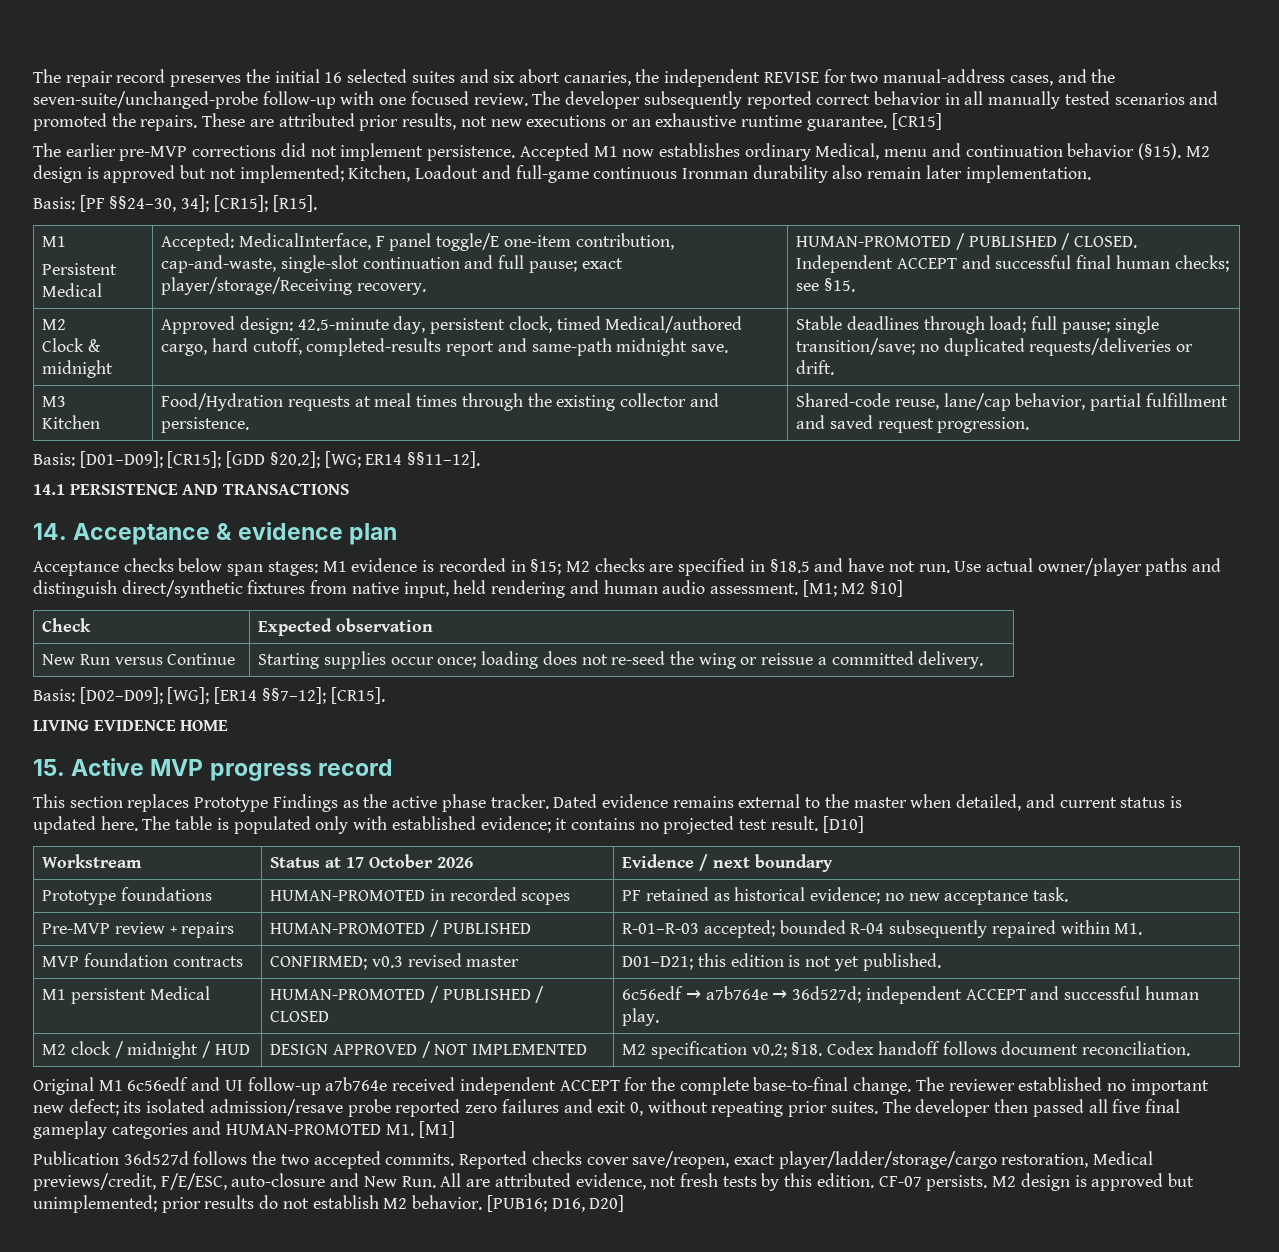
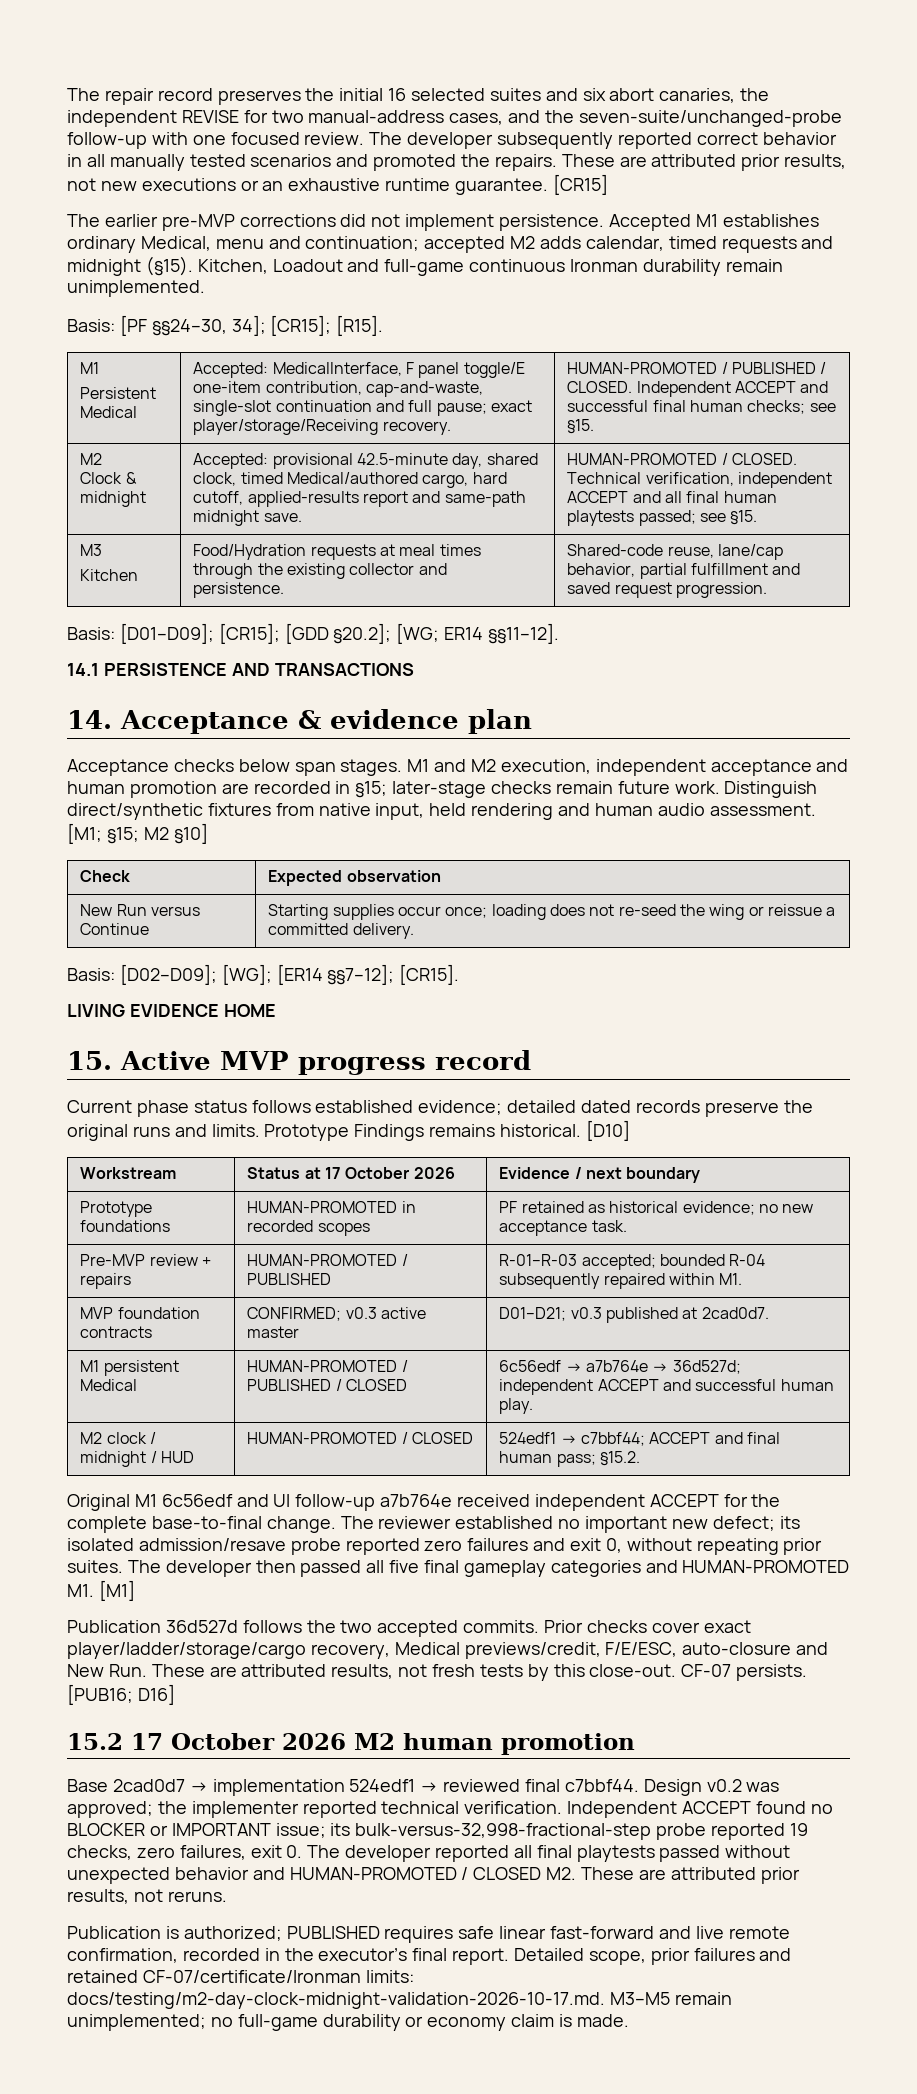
[622,149,655,157] now -> (718, 220) none
[965,143,1210,160] [33,165,344,183] continuation behavior (§15). M2 design is approved but not implemented; -> [305,236,834,253] [67,256,193,276] continuation; accepted M2 adds calendar, timed requests and midnight (§15).
[832,165,1091,183] also remain later implementation. -> [725,259,783,272] [67,280,205,297] remain unimplemented.
[161,316,293,334] Approved design: -> [193,453,353,469] Accepted: provisional
[430,318,506,334] persistent -> [486,453,538,465] shared
[306,338,442,356] completed-results -> [247,491,359,507] applied-results
[796,316,1159,334] [796,338,1194,356] [796,360,835,375] Stable deadlines through load; full pause; single transition/save; no duplicated requests/deliveries or drift. -> [567,453,798,465] [567,472,833,488] [567,491,777,503] [567,510,758,526] HUMAN-PROMOTED / CLOSED. Technical verification, independent ACCEPT and all final human playtests passed; see §15.
[267,558,1222,576] [33,580,117,598] stages: M1 evidence is recorded in §15; M2 checks are specified in §18.5 and have not run. Use actual owner/player paths and distinguish -> [340,759,849,776] [67,781,818,798] stages. M1 and M2 execution, independent acceptance and human promotion are recorded in §15; later-stage checks remain future work. Distinguish
(837, 588) none -> [106,827,139,844] §15;
[33,794,1182,812] [33,816,818,834] This section replaces Prototype Findings as the active phase tracker. Dated evidence remains external to the master when detailed, and current status is updated here. The table is populated only with established evidence; it contains no projected test result. -> [67,1100,813,1117] [67,1124,582,1141] Current phase status follows established evidence; detailed dated records preserve the original runs and limits. Prototype Findings remains historical.
[407,953,462,967] revised -> [381,1307,427,1319] active
[697,953,941,971] this edition is not yet published. -> [570,1307,769,1323] v0.3 published at 2cad0d7.
[270,1041,588,1058] [622,1041,1190,1059] DESIGN APPROVED / NOT IMPLEMENTED | M2 specification v0.2; §18. Codex handoff follows document reconciliation. -> [247,1432,474,1444] [499,1432,781,1446] [499,1451,641,1467] HUMAN-PROMOTED / CLOSED | 524edf1 → c7bbf44; ACCEPT and final human pass; §15.2.
[459,1151,528,1169] Reported -> [544,1620,584,1633] Prior
[632,1151,730,1169] save/reopen, -> (700, 1627) none
[1001,1153,1089,1168] restoration, -> [310,1644,390,1659] recovery,
[440,1173,646,1190] All are attributed evidence, -> [151,1664,394,1679] These are attributed results,
[816,1173,874,1188] edition. -> [589,1664,677,1677] close-out.
[992,1173,1194,1191] [33,1195,625,1213] M2 design is approved but unimplemented; prior results do not establish M2 behavior. [PUB16; D16, D20] -> [67,1684,175,1705] [67,1733,635,1755] [67,1779,780,1796] [67,1801,833,1818] [67,1823,808,1840] [67,1845,791,1862] [67,1867,800,1884] [67,1889,227,1904] [67,1926,790,1943] [67,1948,792,1965] [67,1970,414,1983] [67,1992,732,2009] [67,2014,629,2031] [PUB16; D16] // 15.2 17 October 2026 M2 human promotion // Base 2cad0d7 → implementation 524edf1 → reviewed final c7bbf44. Design v0.2 was approved; the implementer reported technical verification. Independent ACCEPT found no BLOCKER or IMPORTANT issue; its bulk-versus-32,998-fractional-step probe reported 19 checks, zero failures, exit 0. The developer reported all final playtests passed without unexpected behavior and HUMAN-PROMOTED / CLOSED M2. These are attributed prior results, not reruns. // Publication is authorized; PUBLISHED requires safe linear fast-forward and live remote confirmation, recorded in the executor’s final report. Detailed scope, prior failures and retained CF-07/certificate/Ironman limits: docs/testing/m2-day-clock-midnight-validation-2026-10-17.md. M3–M5 remain unimplemented; no full-game durability or economy claim is made.

